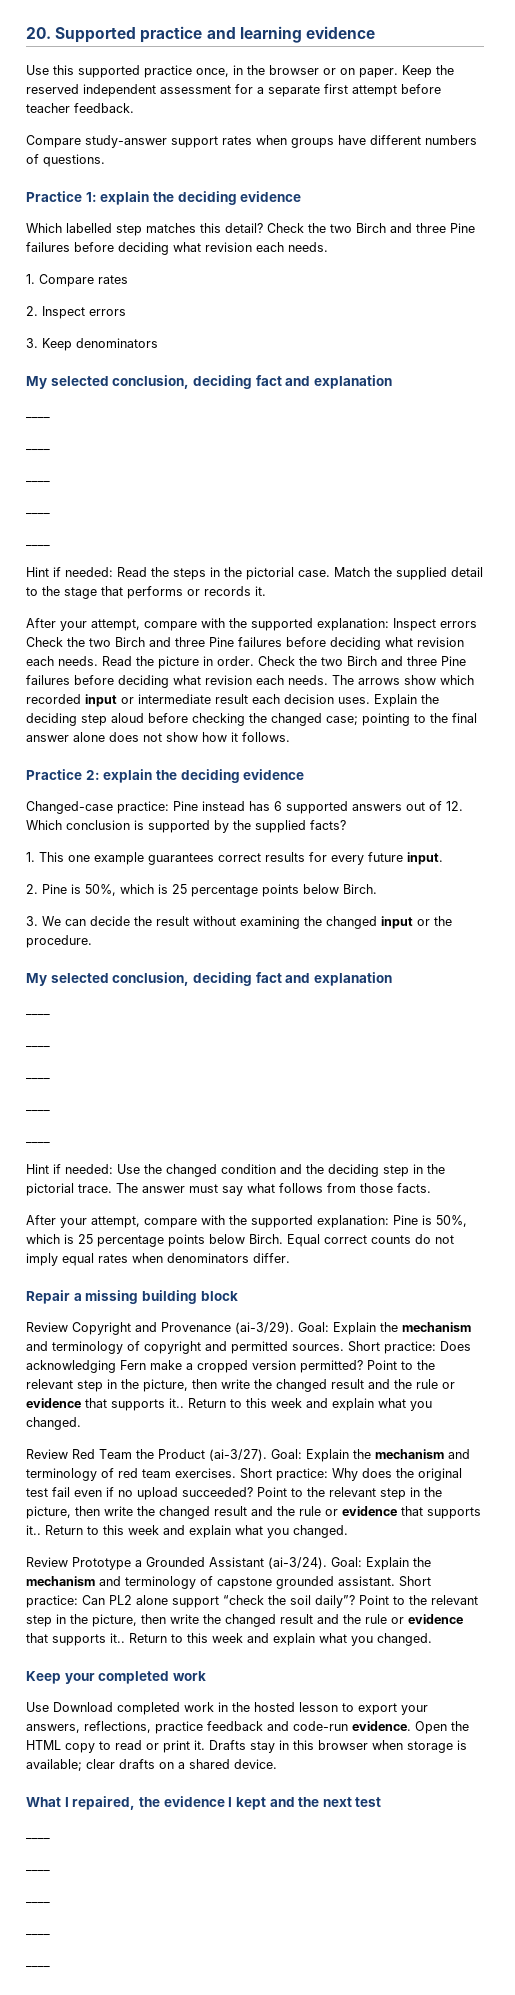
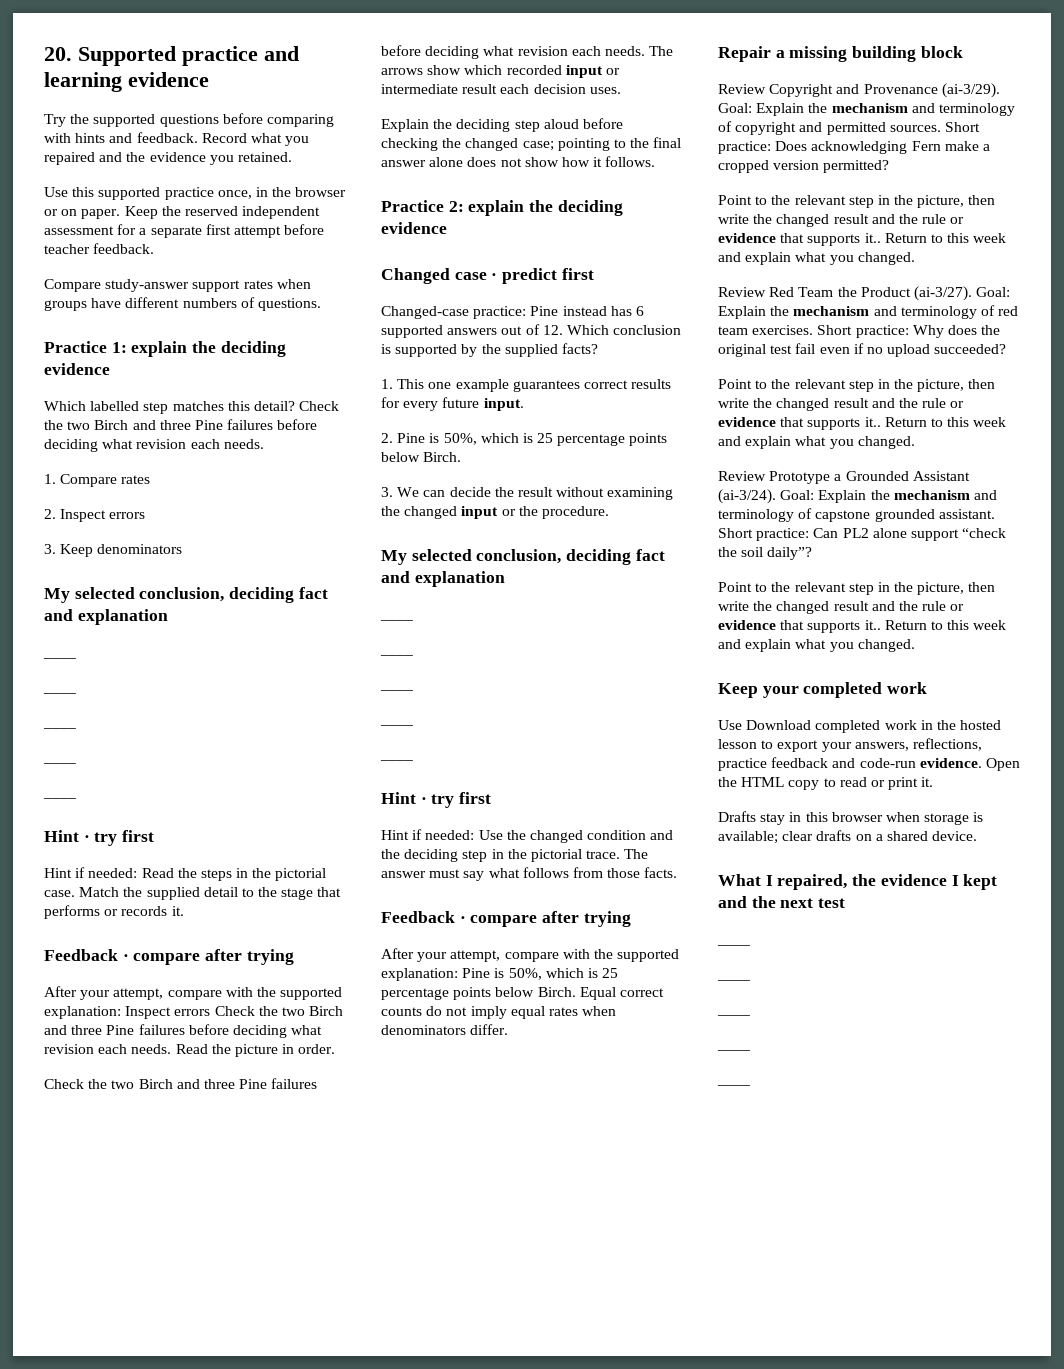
(375, 32) none -> [44,113,334,127] [44,132,310,146] [44,152,292,165] // Try the supported questions before comparing with hints and feedback. Record what you repaired and the evidence you retained.
(50, 546) none -> [44,830,155,846] // Hint · try first
(266, 591) none -> [44,949,294,965] // Feedback · compare after trying
(254, 661) none -> (336, 1049) //
(370, 700) none -> (621, 90) //
(305, 774) none -> [381,268,594,284] // Changed case · predict first
(50, 1143) none -> [381,792,492,808] // Hint · try first
(431, 1188) none -> [381,911,631,927] // Feedback · compare after trying
(363, 1366) none -> (890, 166) //
(253, 1492) none -> (1007, 349) //
(355, 1601) none -> (813, 553) //
(205, 1745) none -> (934, 782) //

